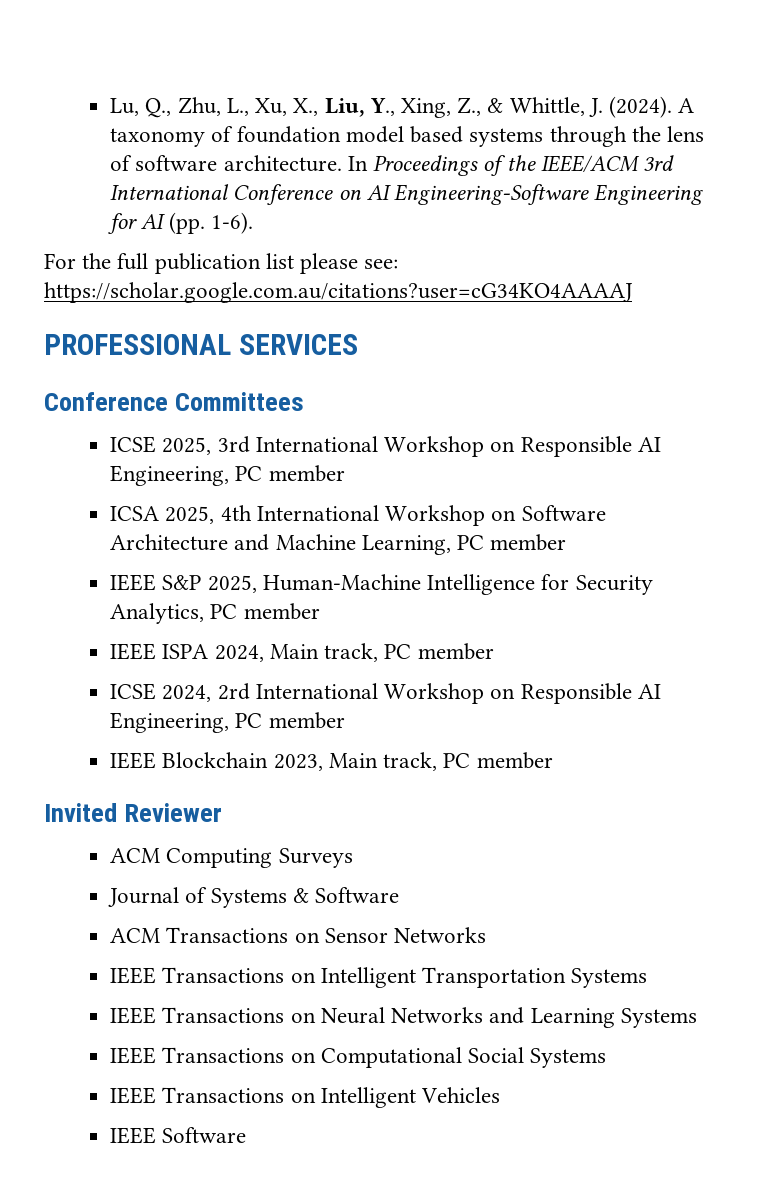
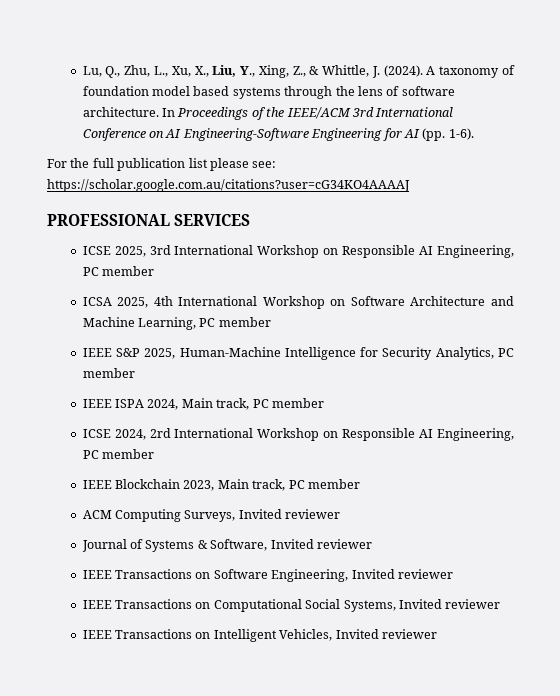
[44,392,305,411] // Conference Committees -> (251, 220) none
[44,803,223,822] // Invited Reviewer -> (360, 484) none
[278,848,353,868] Surveys -> [184,509,341,522] Surveys, Invited reviewer
[315,887,400,903] [110,927,487,943] [110,967,648,988] [110,1007,697,1028] Software // ACM Transactions on Sensor Networks // IEEE Transactions on Intelligent Transportation Systems // IEEE Transactions on Neural Networks and Learning Systems -> [210,539,372,551] [82,569,453,582] Software, Invited reviewer // IEEE Transactions on Software Engineering, Invited reviewer
[530,1048,607,1068] [110,1087,501,1108] [110,1127,247,1144] Systems // IEEE Transactions on Intelligent Vehicles // IEEE Software -> [343,599,501,612] [82,629,437,642] Systems, Invited reviewer // IEEE Transactions on Intelligent Vehicles, Invited reviewer

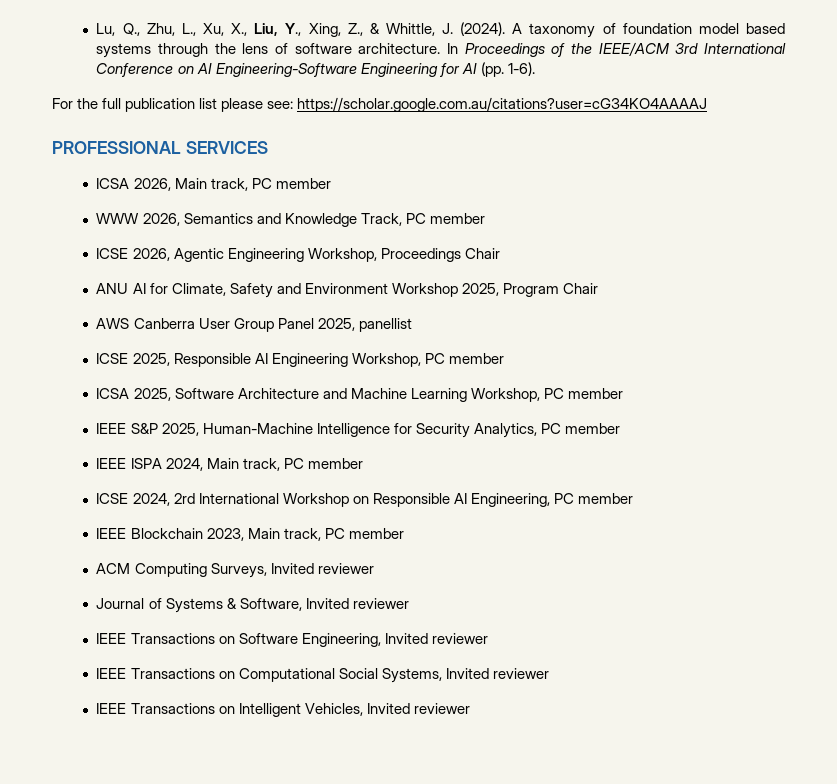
[82,245,514,258] ICSE 2025, 3rd International Workshop on Responsible AI Engineering, -> [96,178,331,191] [96,213,485,227] [96,248,500,262] [96,283,598,298] [96,318,412,332] [96,353,421,367] ICSA 2026, Main track, PC member // WWW 2026, Semantics and Knowledge Track, PC member // ICSE 2026, Agentic Engineering Workshop, Proceedings Chair // ANU AI for Climate, Safety and Environment Workshop 2025, Program Chair // AWS Canberra User Group Panel 2025, panellist // ICSE 2025, Responsible AI Engineering Workshop,
[153,296,346,309] 4th International Workshop on -> (171, 394) none
[138,317,197,330] Learning, -> [410,388,540,402] Learning Workshop,

